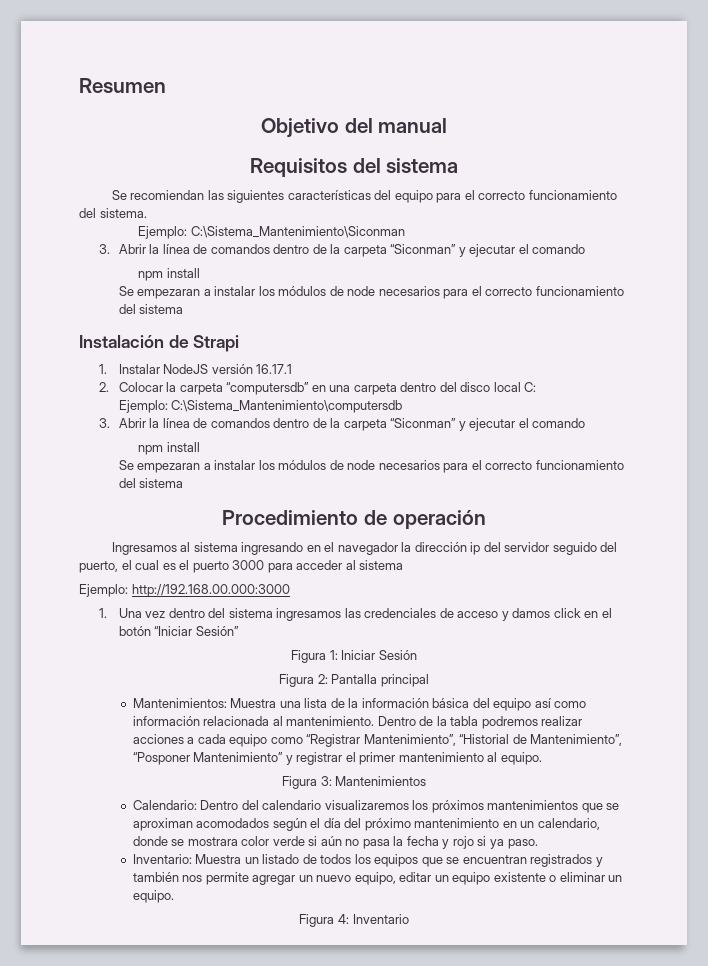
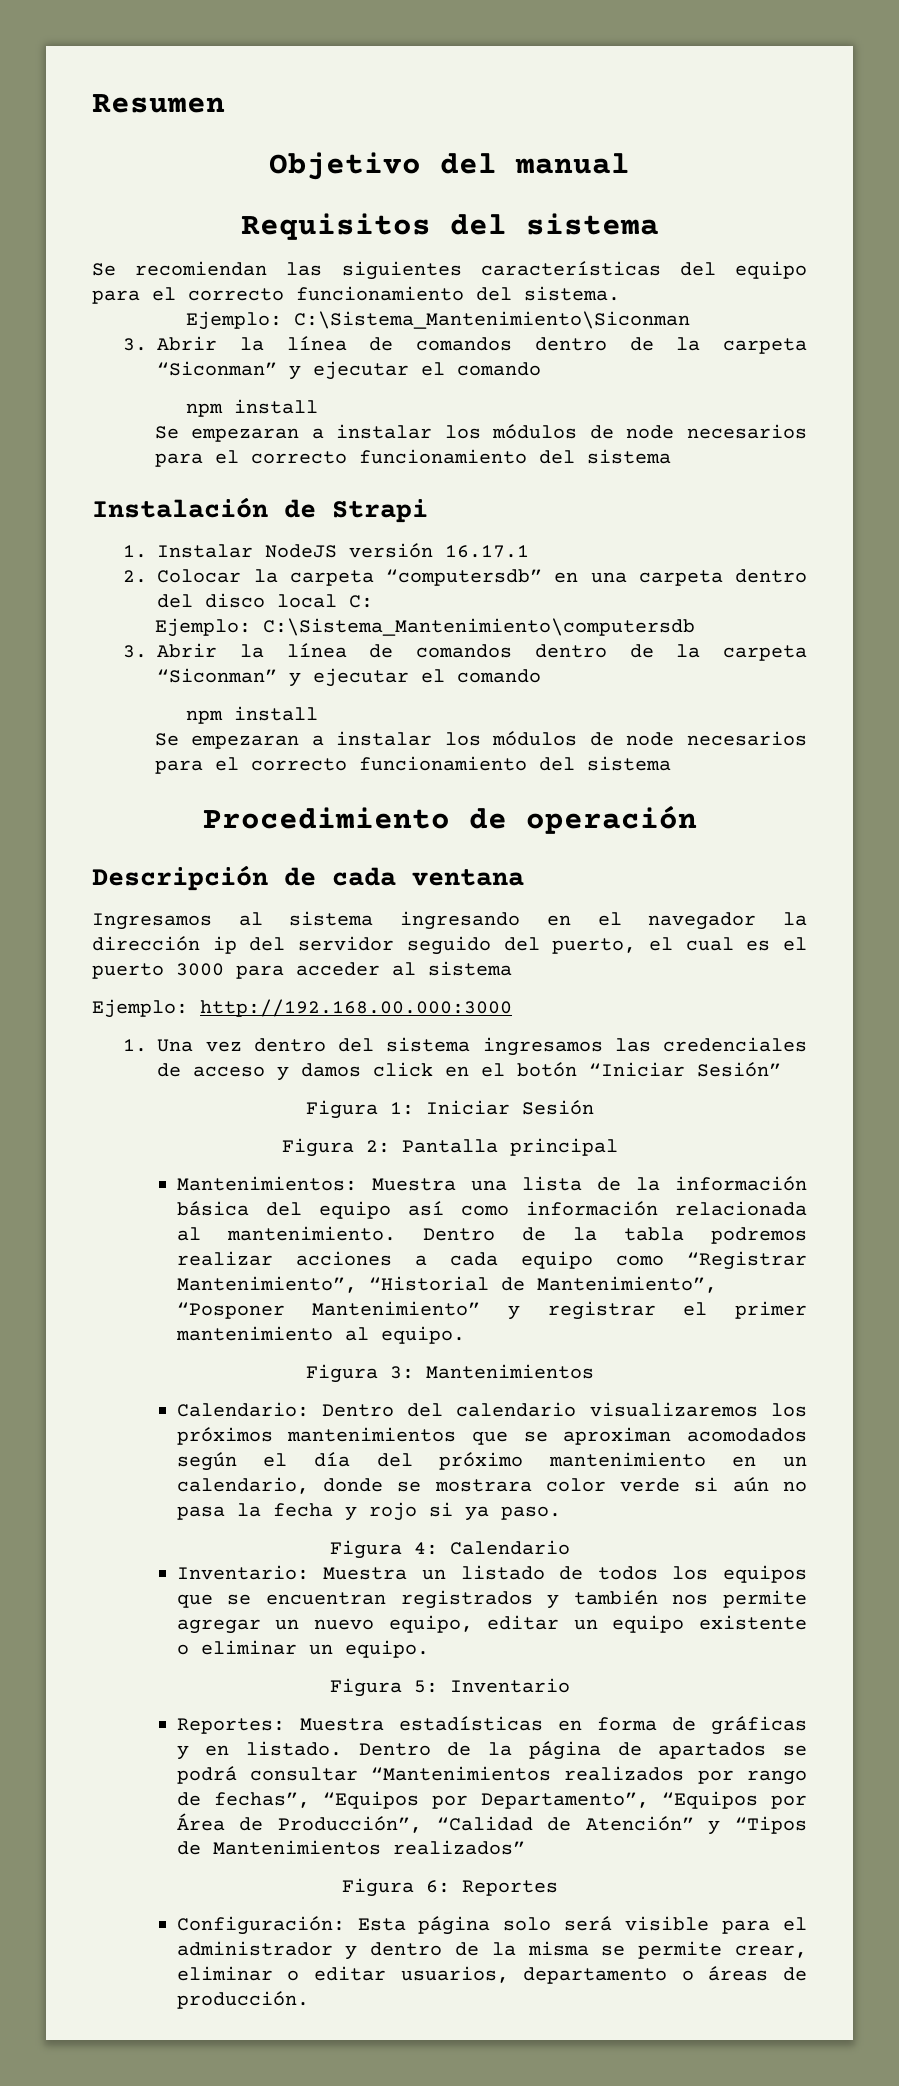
(486, 519) none -> [92,865,524,891] // Descripción de cada ventana
(538, 844) none -> [329,1540,570,1559] // Figura 4: Calendario
[338,914,349,924] 4: -> [413,1680,438,1693] 5:
(409, 919) none -> [176,1716,807,1735] [176,1741,807,1760] [176,1766,807,1785] [176,1791,807,1809] [176,1813,807,1835] [176,1840,525,1855] [341,1878,558,1897] [176,1916,807,1935] [176,1941,807,1960] [176,1966,808,1984] [176,1991,309,2009] // Reportes: Muestra estadísticas en forma de gráficas y en listado. Dentro de la página de apartados se podrá consultar “Mantenimientos realizados por rango de fechas”, “Equipos por Departamento”, “Equipos por Área de Producción”, “Calidad de Atención” y “Tipos de Mantenimientos realizados” // Figura 6: Reportes // Configuración: Esta página solo será visible para el administrador y dentro de la misma se permite crear, eliminar o editar usuarios, departamento o áreas de producción.

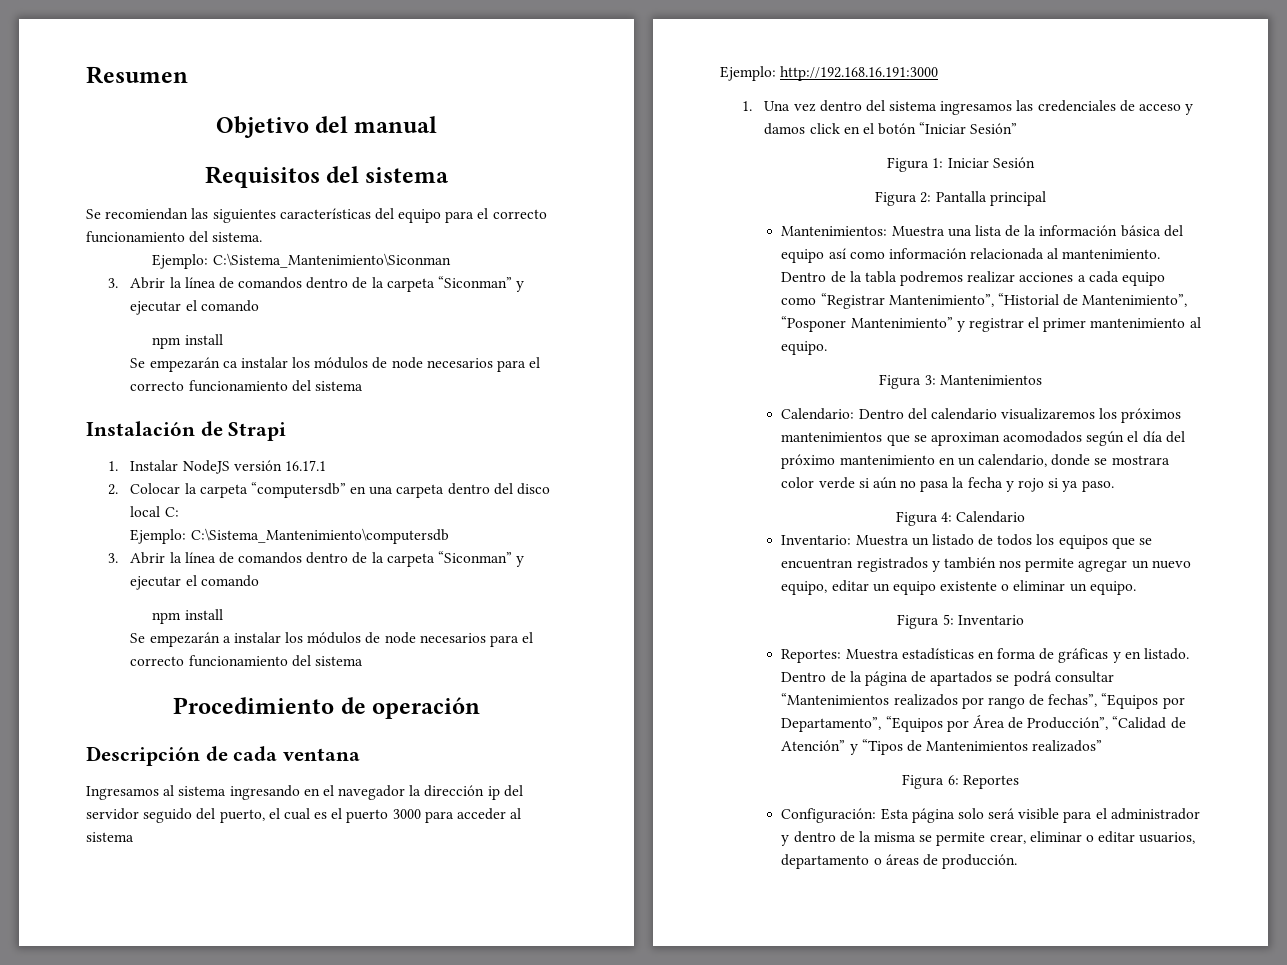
[191,428,324,442] empezaran a -> [149,357,238,372] empezarán ca
[191,735,300,749] empezaran -> [149,632,220,647] empezarán
[200,999,512,1017] http://192.168.00.000:3000 -> [780,66,939,81] http://192.168.16.191:3000

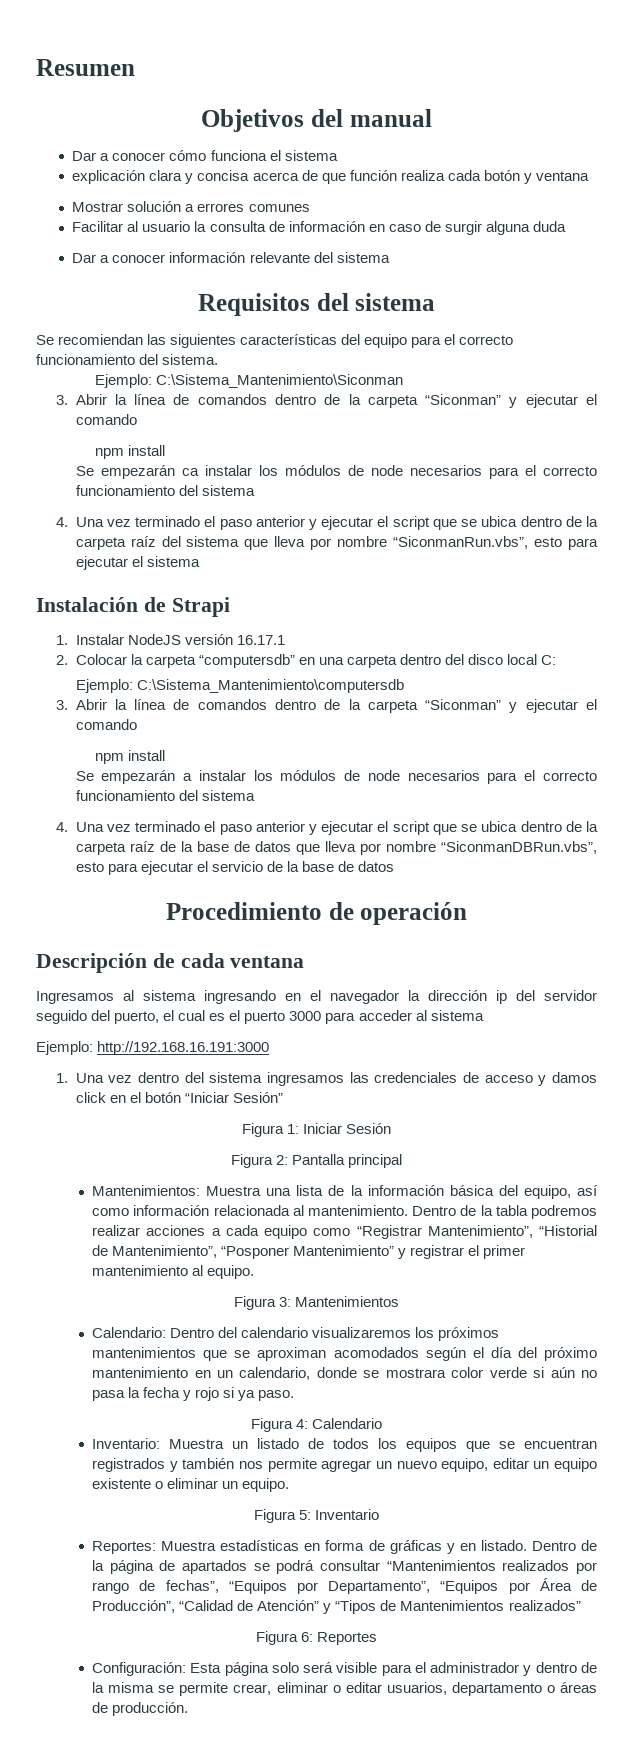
[215,116,309,138] Objetivo -> [201,109,305,132] Objetivos
(438, 124) none -> [72,150,338,161] [72,170,589,184] [72,201,310,212] [72,221,566,235] [72,252,390,263] // Dar a conocer cómo funciona el sistema // explicación clara y concisa acerca de que función realiza cada botón y ventana // Mostrar solución a errores comunes // Facilitar al usuario la consulta de información en caso de surgir alguna duda // Dar a conocer información relevante del sistema
(363, 386) none -> [55,516,599,530] [75,536,598,550] [75,556,200,570] // 4. Una vez terminado el paso anterior y ejecutar el script que se ubica dentro de la carpeta raíz del sistema que lleva por nombre “SiconmanRun.vbs”, esto para ejecutar el sistema
(363, 661) none -> [55,821,599,835] [75,841,597,855] [75,861,395,875] // 4. Una vez terminado el paso anterior y ejecutar el script que se ubica dentro de la carpeta raíz de la base de datos que lleva por nombre “SiconmanDBRun.vbs”, esto para ejecutar el servicio de la base de datos
[781,249,825,263] equipo -> [523,1185,571,1199] equipo,

